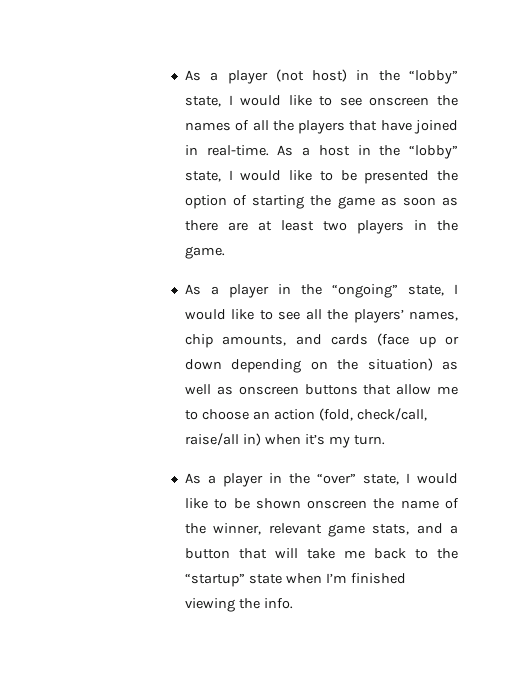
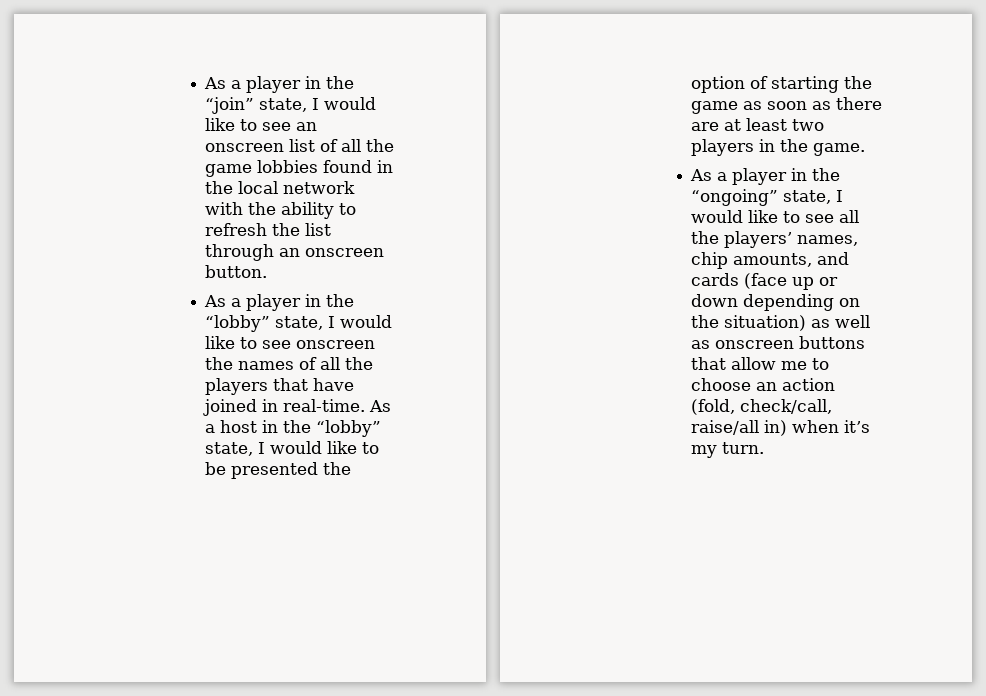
[185,69,348,84] As a player (not host) -> [204,76,355,93] [205,97,377,114] [205,118,318,131] [205,139,395,152] [205,160,394,177] [205,181,356,194] [205,202,357,219] [205,223,332,236] [205,244,385,261] [205,265,268,278] [204,294,302,311] As a player in the “join” state, I would like to see an onscreen list of all the game lobbies found in the local network with the ability to refresh the list through an onscreen button. // As a player
[185,473,458,487] [185,498,459,509] [185,523,458,537] [185,548,458,559] [185,573,406,587] [185,598,293,612] // As a player in the “over” state, I would like to be shown onscreen the name of the winner, relevant game stats, and a button that will take me back to the “startup” state when I’m finished viewing the info. -> (765, 448) none

